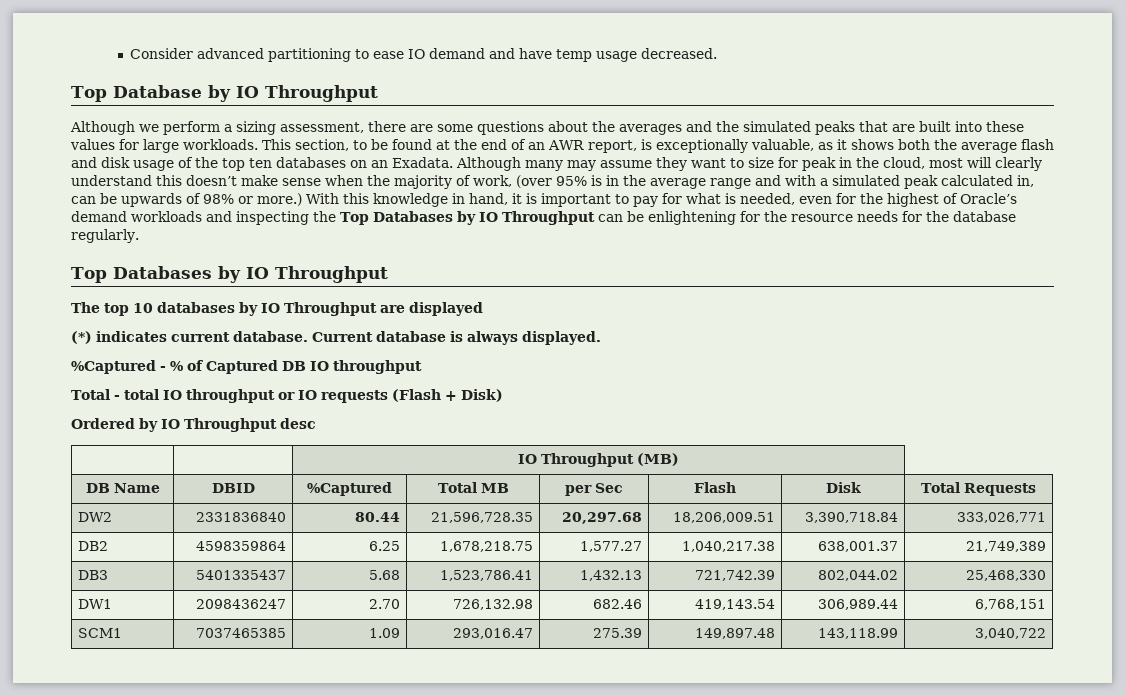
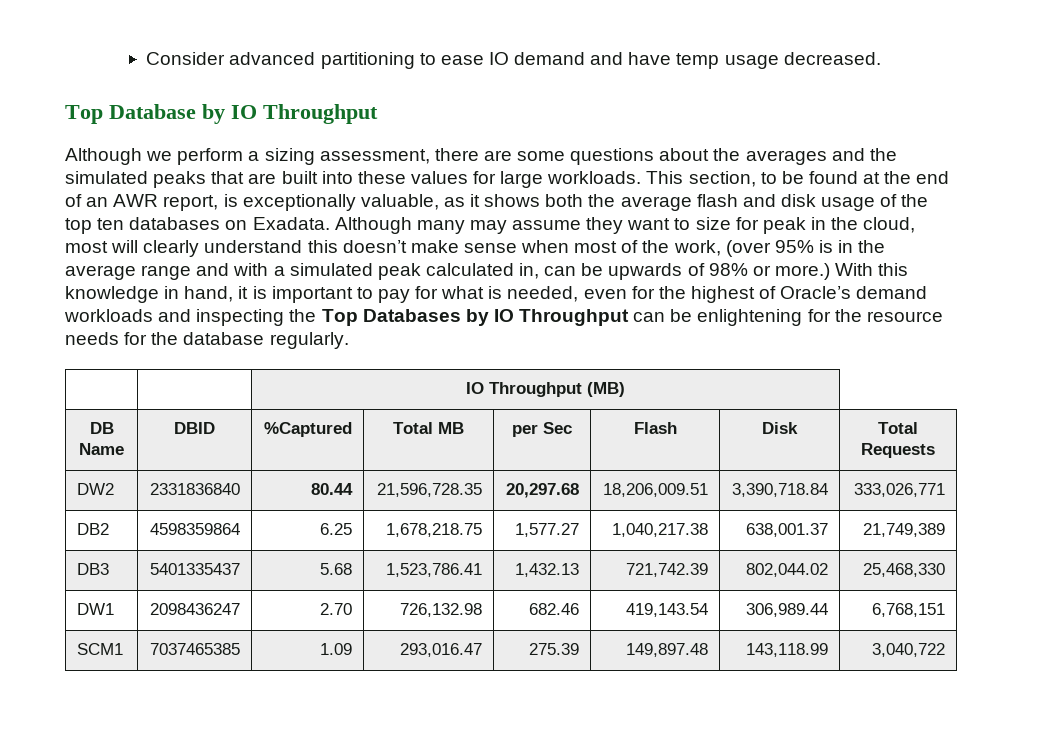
[371,160,388,168] an -> (248, 225) none
[367,175,471,189] the majority of -> [574,240,670,253] most of the
[71,266,388,283] [71,302,483,316] [71,331,601,345] [71,360,422,374] [71,389,503,403] [71,418,316,432] // Top Databases by IO Throughput // The top 10 databases by IO Throughput are displayed // (*) indicates current database. Current database is always displayed. // %Captured - % of Captured DB IO throughput // Total - total IO throughput or IO requests (Flash + Disk) // Ordered by IO Throughput desc -> (349, 340) none

